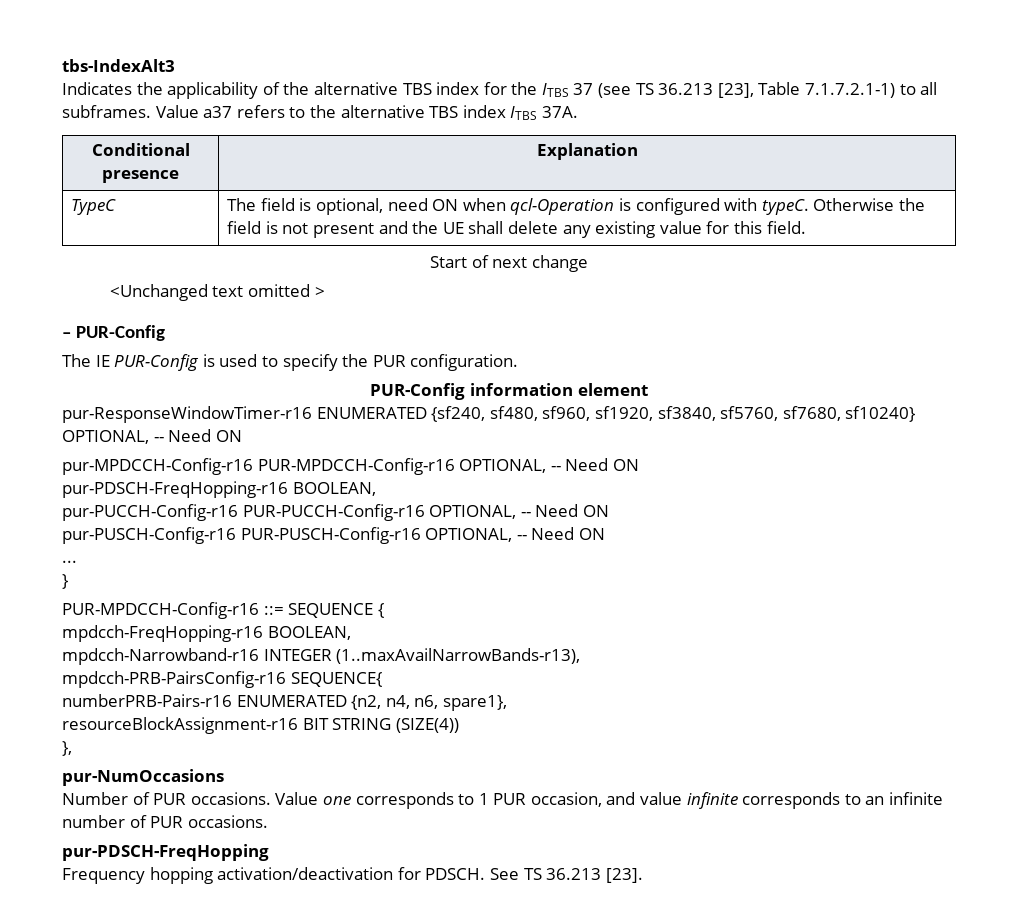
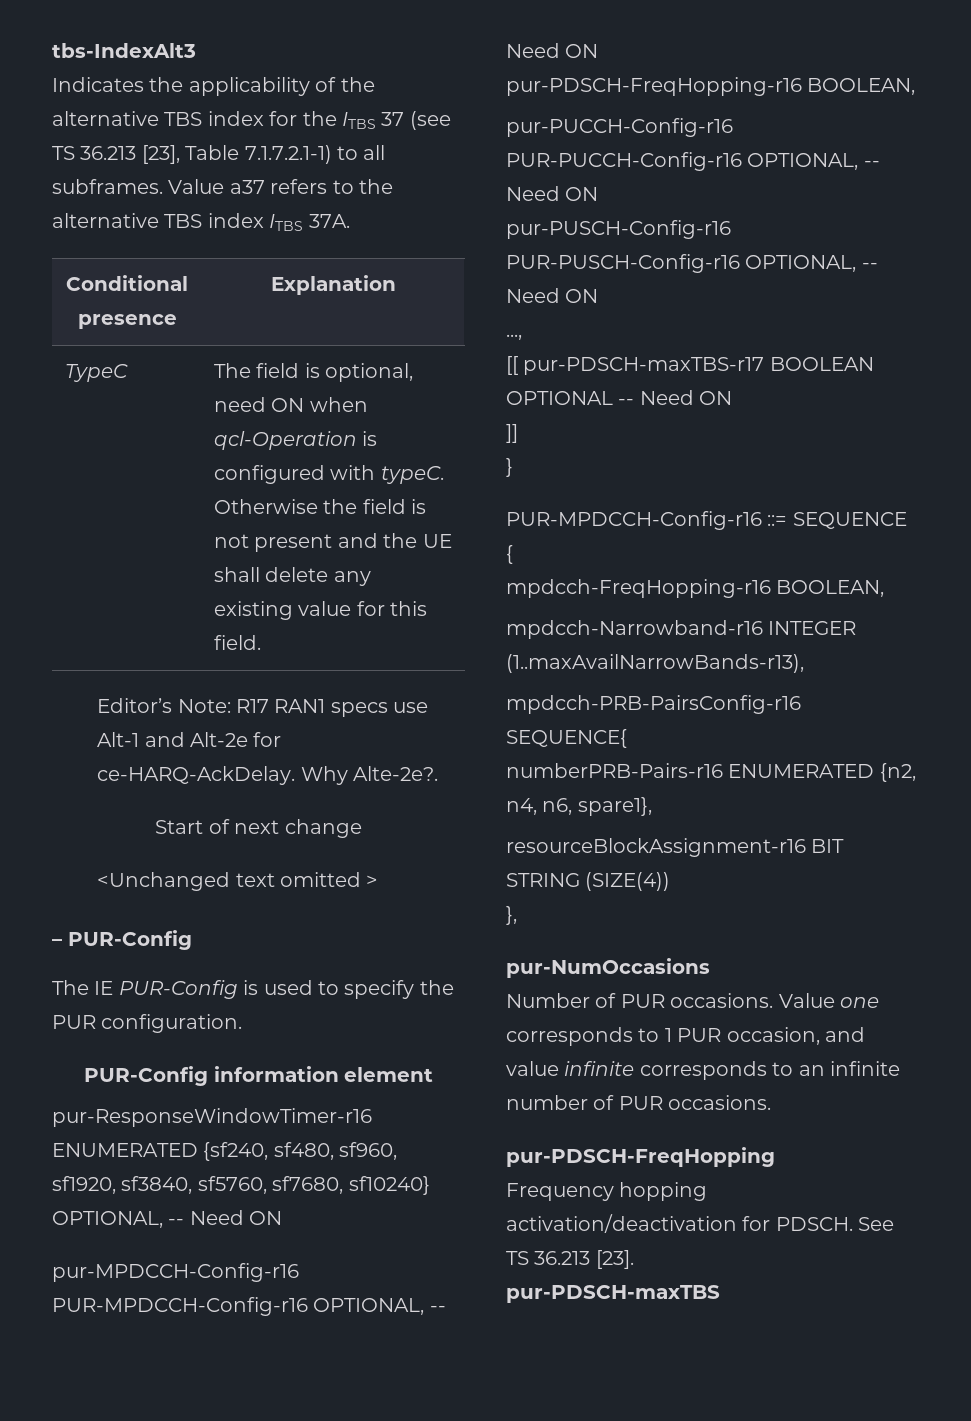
(806, 227) none -> [97,698,429,717] [97,732,282,747] [97,766,438,785] // Editor’s Note: R17 RAN1 specs use Alt-1 and Alt-2e for ce-HARQ-AckDelay. Why Alte-2e?.
[62,560,77,563] ... -> [506,334,522,340] [506,356,874,375] [506,390,733,405] [506,424,518,443] ..., // [[ pur-PDSCH-maxTBS-r17 BOOLEAN OPTIONAL -- Need ON // ]]
(643, 875) none -> [506,1285,720,1303] // pur-PDSCH-maxTBS

